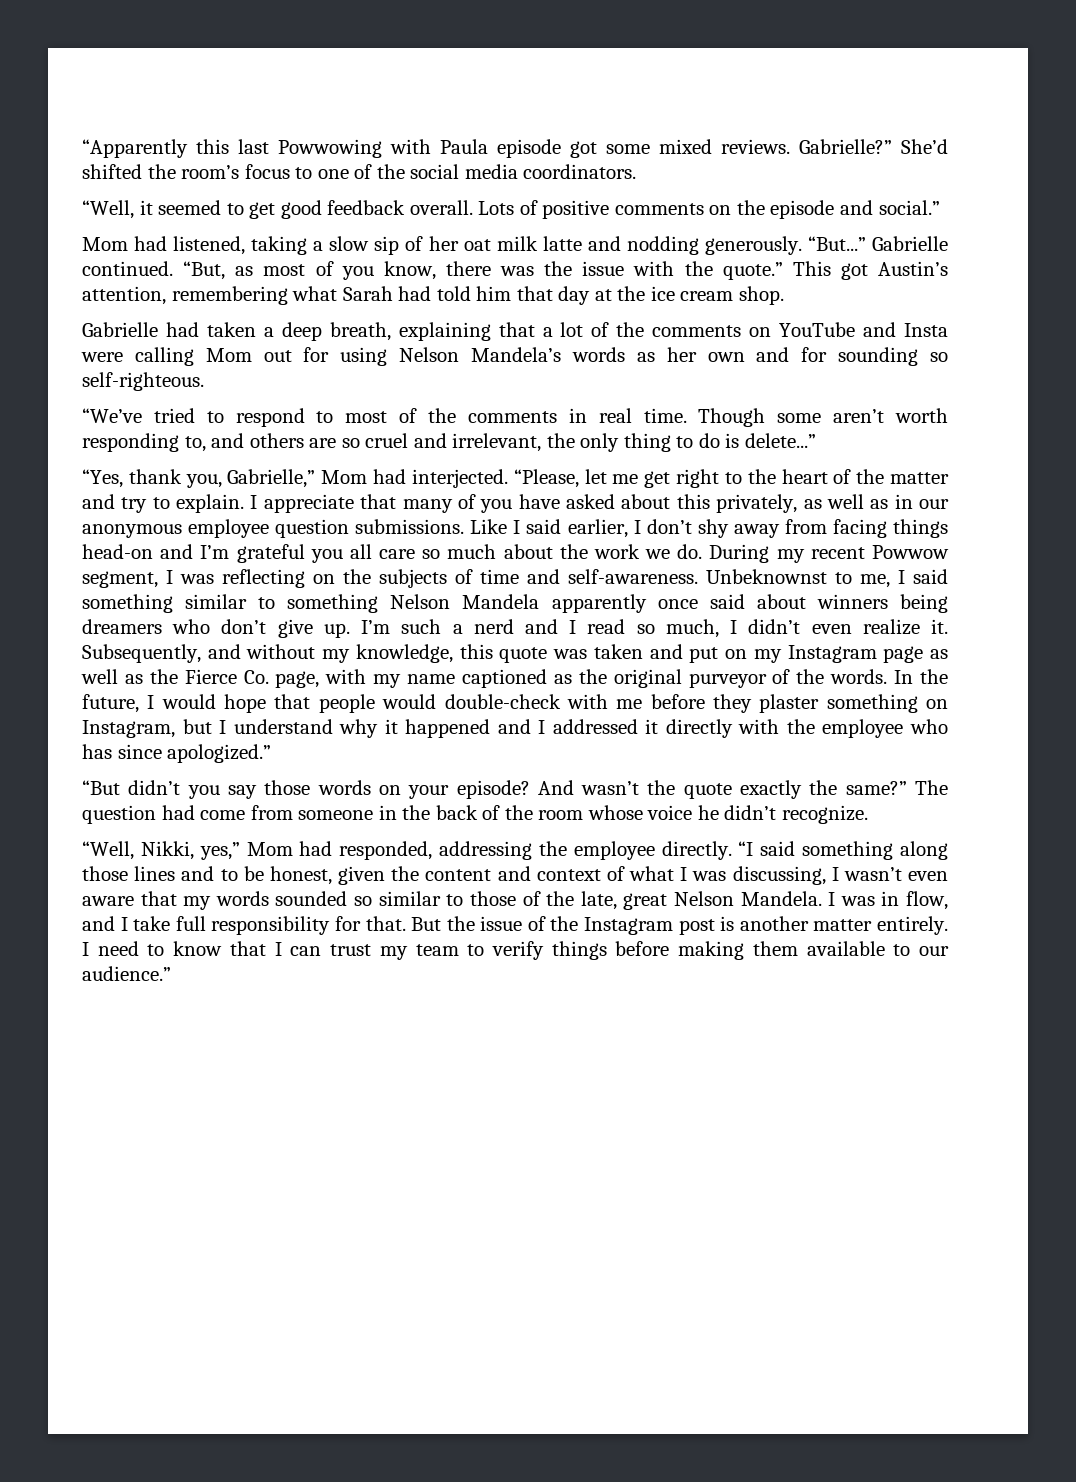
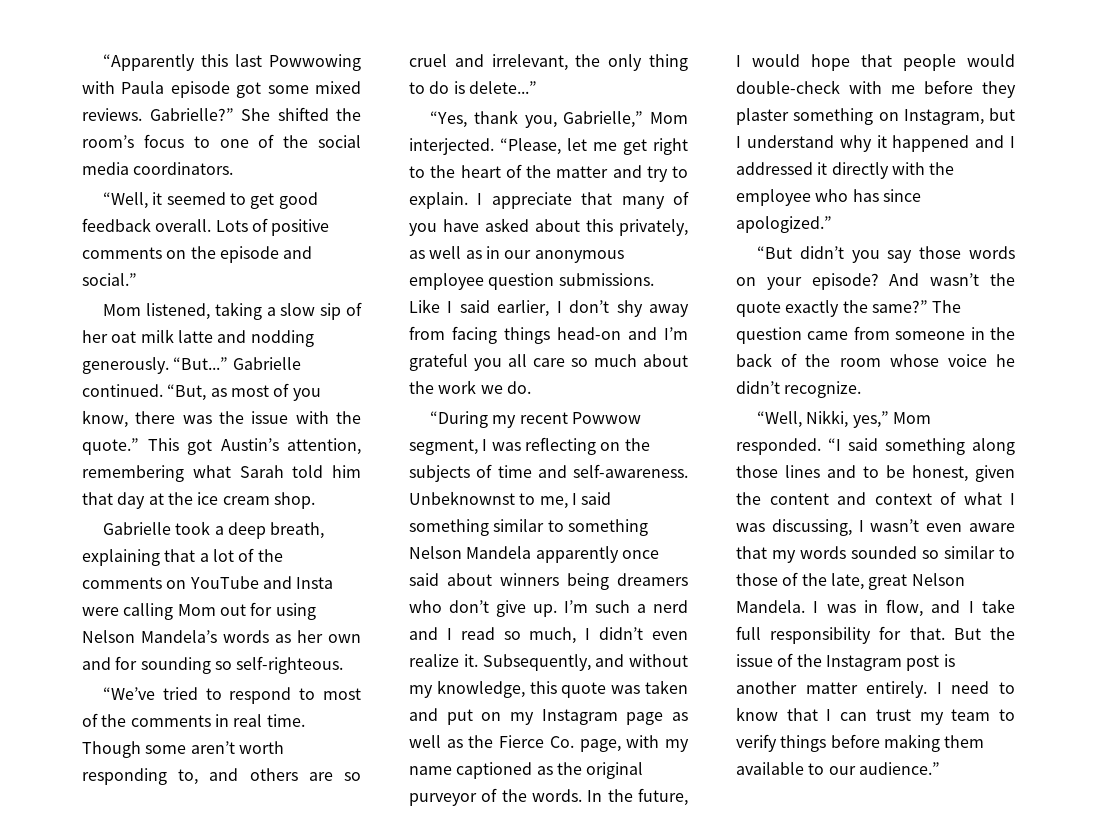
[901,139,948,154] She’d -> [241,108,270,121] She
[134,236,168,251] had -> (142, 310) none
[398,286,432,301] had -> (284, 471) none
[165,322,256,337] had taken -> [175,521,211,535] took
[373,469,407,484] had -> (688, 118) none
[709,544,770,563] During -> [430,411,489,428] // “During
[161,805,246,820] had come -> [807,331,849,340] came
[299,841,732,860] had responded, addressing the employee directly. -> [736,438,821,455] responded.

